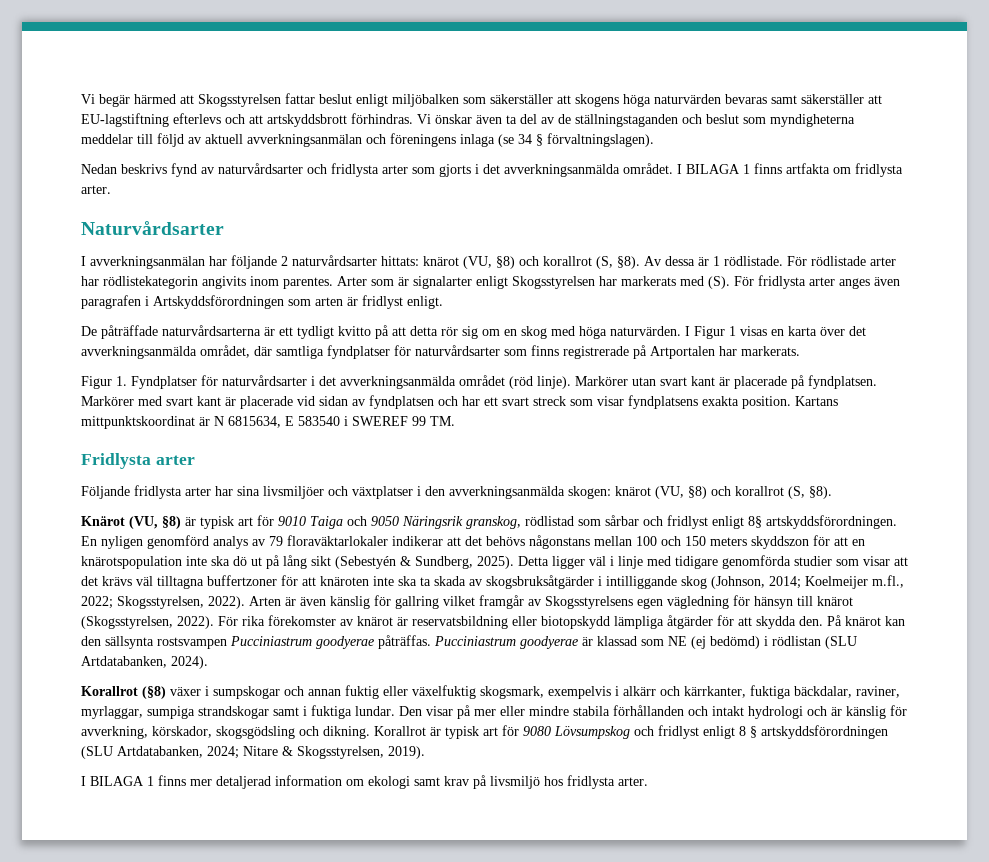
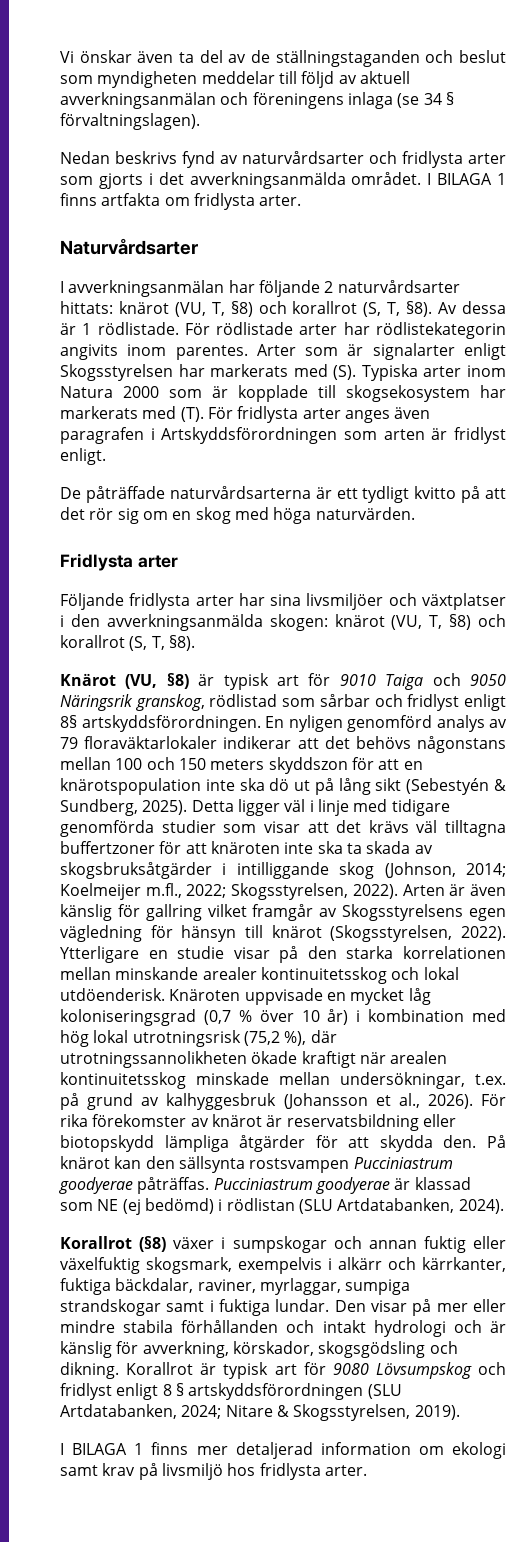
[81,93,882,107] [81,113,431,127] Vi begär härmed att Skogsstyrelsen fattar beslut enligt miljöbalken som säkerställer att skogens höga naturvärden bevaras samt säkerställer att EU-lagstiftning efterlevs och att artskyddsbrott förhindras. Vi -> [60,51,74,63] Vi
[770,114,855,127] myndigheterna -> [97,71,198,88] myndigheten
[496,256,613,269] §8) och korallrot (S, -> [211,301,401,317] T, §8) och korallrot (S, T,
(730, 282) none -> [361,364,506,381] [60,385,506,402] [60,406,204,422] Typiska arter inom Natura 2000 som är kopplade till skogsekosystem har markerats med (T).
[410,326,438,336] detta -> [60,507,85,520] det
[685,326,866,339] [81,345,800,359] [81,375,877,389] [81,395,838,409] [81,416,455,429] I Figur 1 visas en karta över det avverkningsanmälda området, där samtliga fyndplatser för naturvårdsarter som finns registrerade på Artportalen har markerats. // Figur 1. Fyndplatser för naturvårdsarter i det avverkningsanmälda området (röd linje). Markörer utan svart kant är placerade på fyndplatsen. Markörer med svart kant är placerade vid sidan av fyndplatsen och har ett svart streck som visar fyndplatsens exakta position. Kartans mittpunktskoordinat är N 6815634, E 583540 i SWEREF 99 TM. -> (415, 513) none
[688,486,805,499] §8) och korallrot (S, -> [429,614,506,630] [60,635,165,651] T, §8) och korallrot (S, T,
(214, 622) none -> [60,946,506,963] [60,967,459,984] [60,988,431,1005] [60,1009,506,1026] [60,1030,337,1047] [60,1051,448,1068] [60,1072,506,1089] [60,1093,473,1110] Ytterligare en studie visar på den starka korrelationen mellan minskande arealer kontinuitetsskog och lokal utdöenderisk. Knäroten uppvisade en mycket låg koloniseringsgrad (0,7 % över 10 år) i kombination med hög lokal utrotningsrisk (75,2 %), där utrotningssannolikheten ökade kraftigt när arealen kontinuitetsskog minskade mellan undersökningar, t.ex. på grund av kalhyggesbruk (Johansson et al., 2026).

